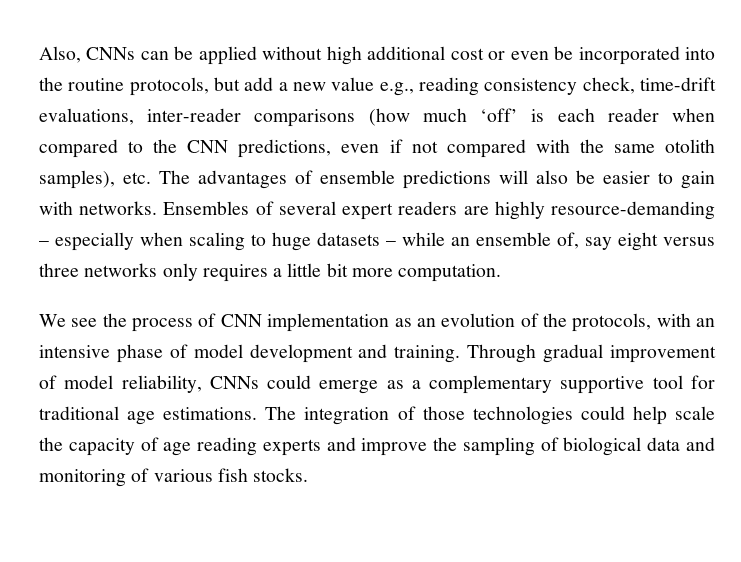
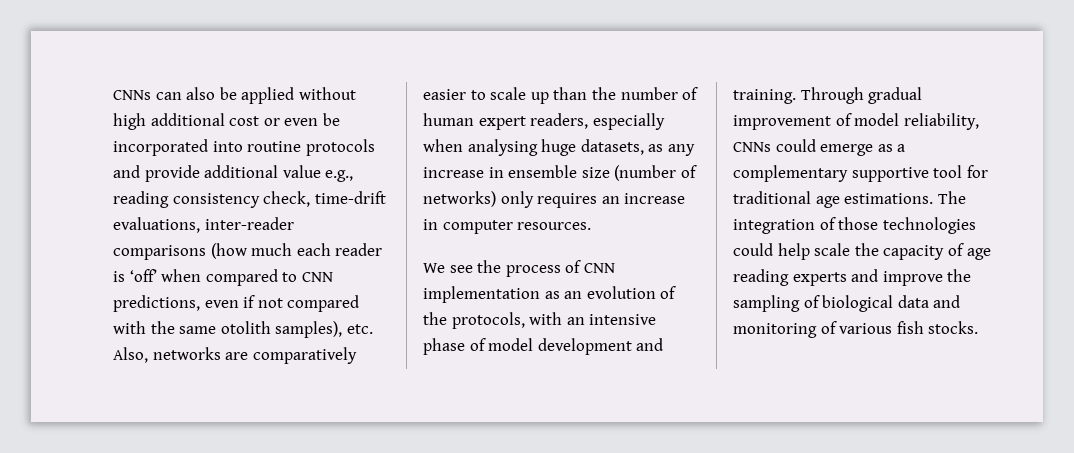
[39,46,81,63] Also, -> (113, 95) none
(169, 55) none -> [186,87,216,100] also
[39,77,326,96] the routine protocols, but add a new -> [247,139,375,156] [113,165,279,182] routine protocols and provide additional
[480,108,659,122] ‘off’ is each reader -> [296,243,383,256] [113,269,157,282] each reader is ‘off’
[153,139,178,153] the -> (298, 277) none
[159,170,715,189] [39,201,715,220] [39,232,715,251] [39,263,502,282] The advantages of ensemble predictions will also be easier to gain with networks. Ensembles of several expert readers are highly resource-demanding – especially when scaling to huge datasets – while an ensemble of, say eight versus three networks only requires a little bit more computation. -> [113,347,357,364] [423,87,699,104] [423,113,665,130] [423,139,695,156] [423,165,697,181] [423,191,686,208] [423,219,592,234] Also, networks are comparatively easier to scale up than the number of human expert readers, especially when analysing huge datasets, as any increase in ensemble size (number of networks) only requires an increase in computer resources.

